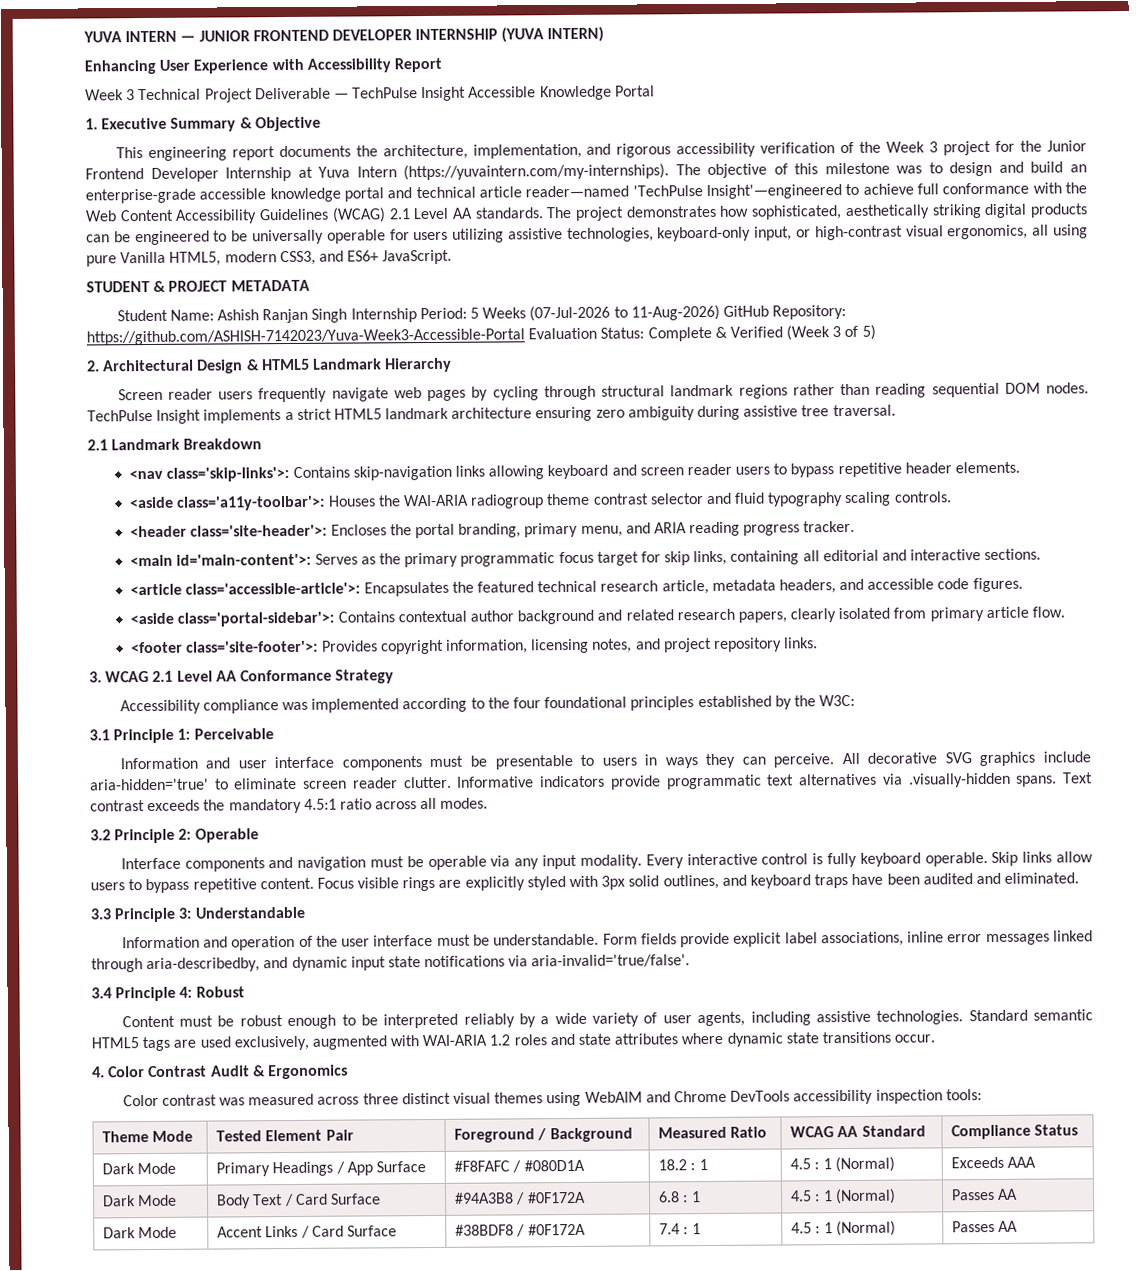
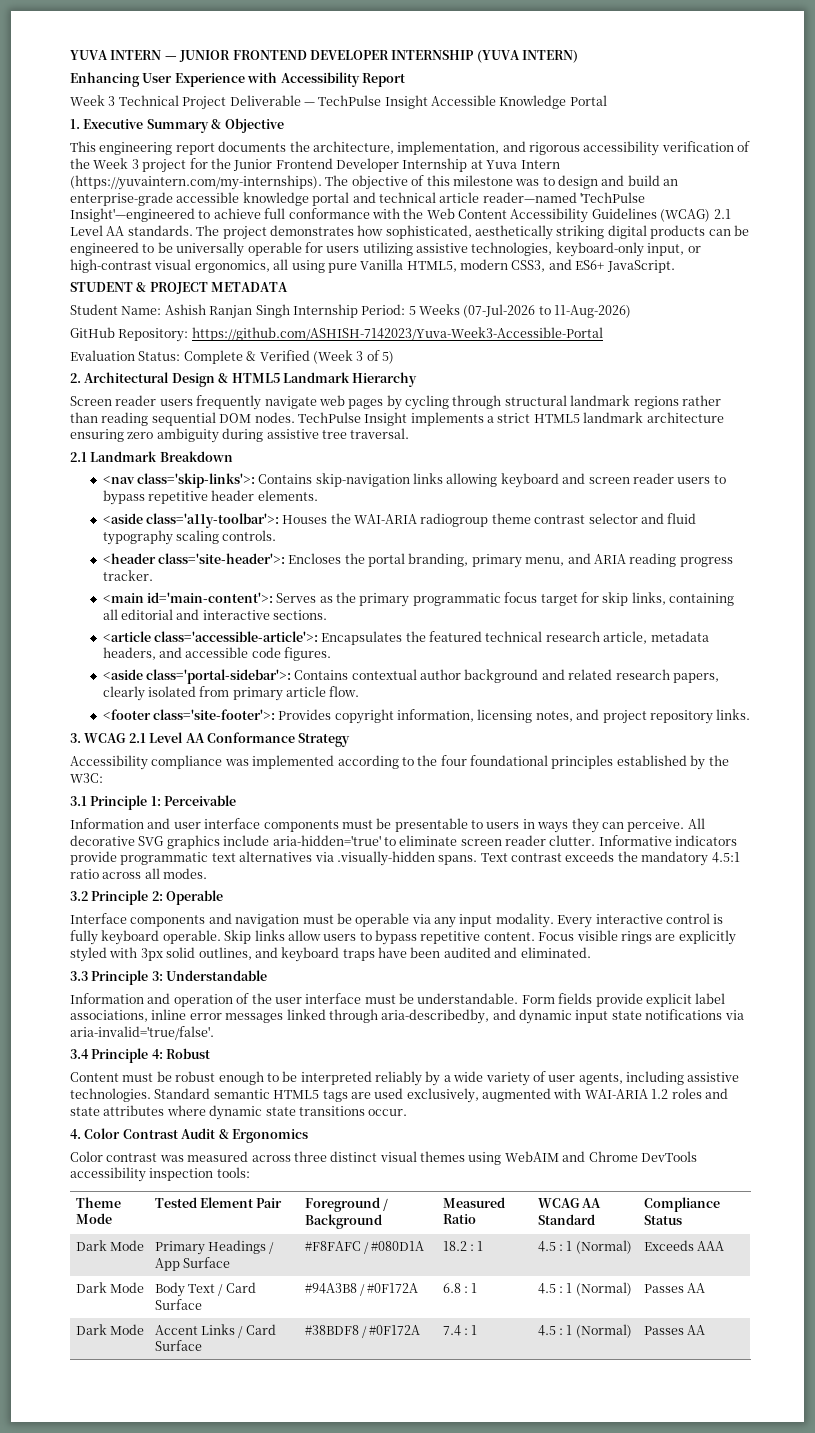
(720, 312) none -> (632, 311) //
(525, 337) none -> (603, 334) //

